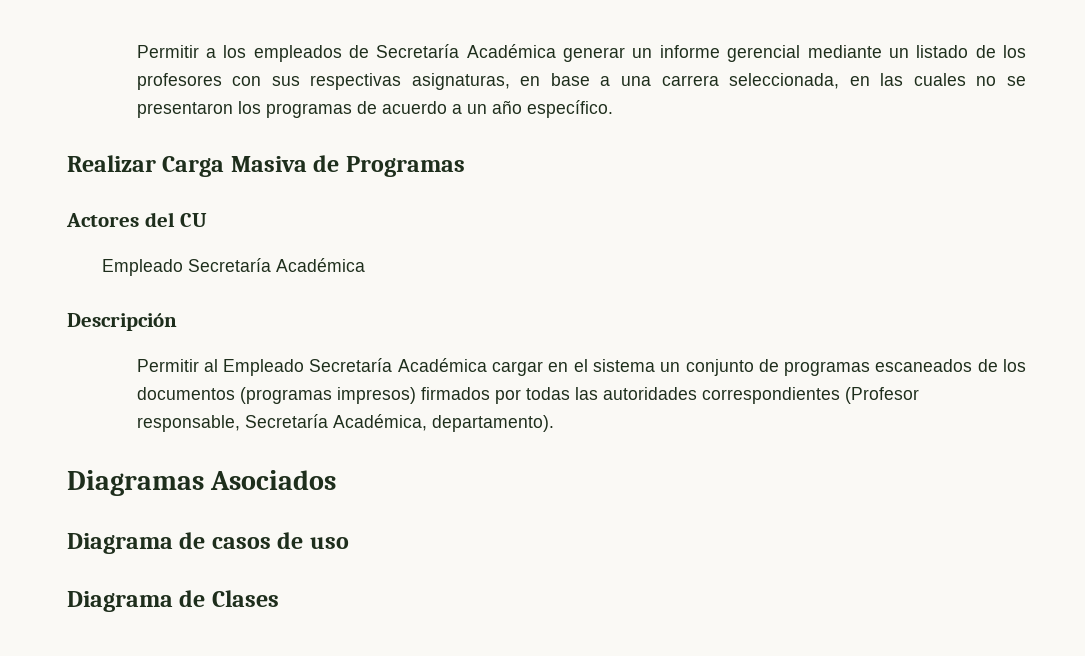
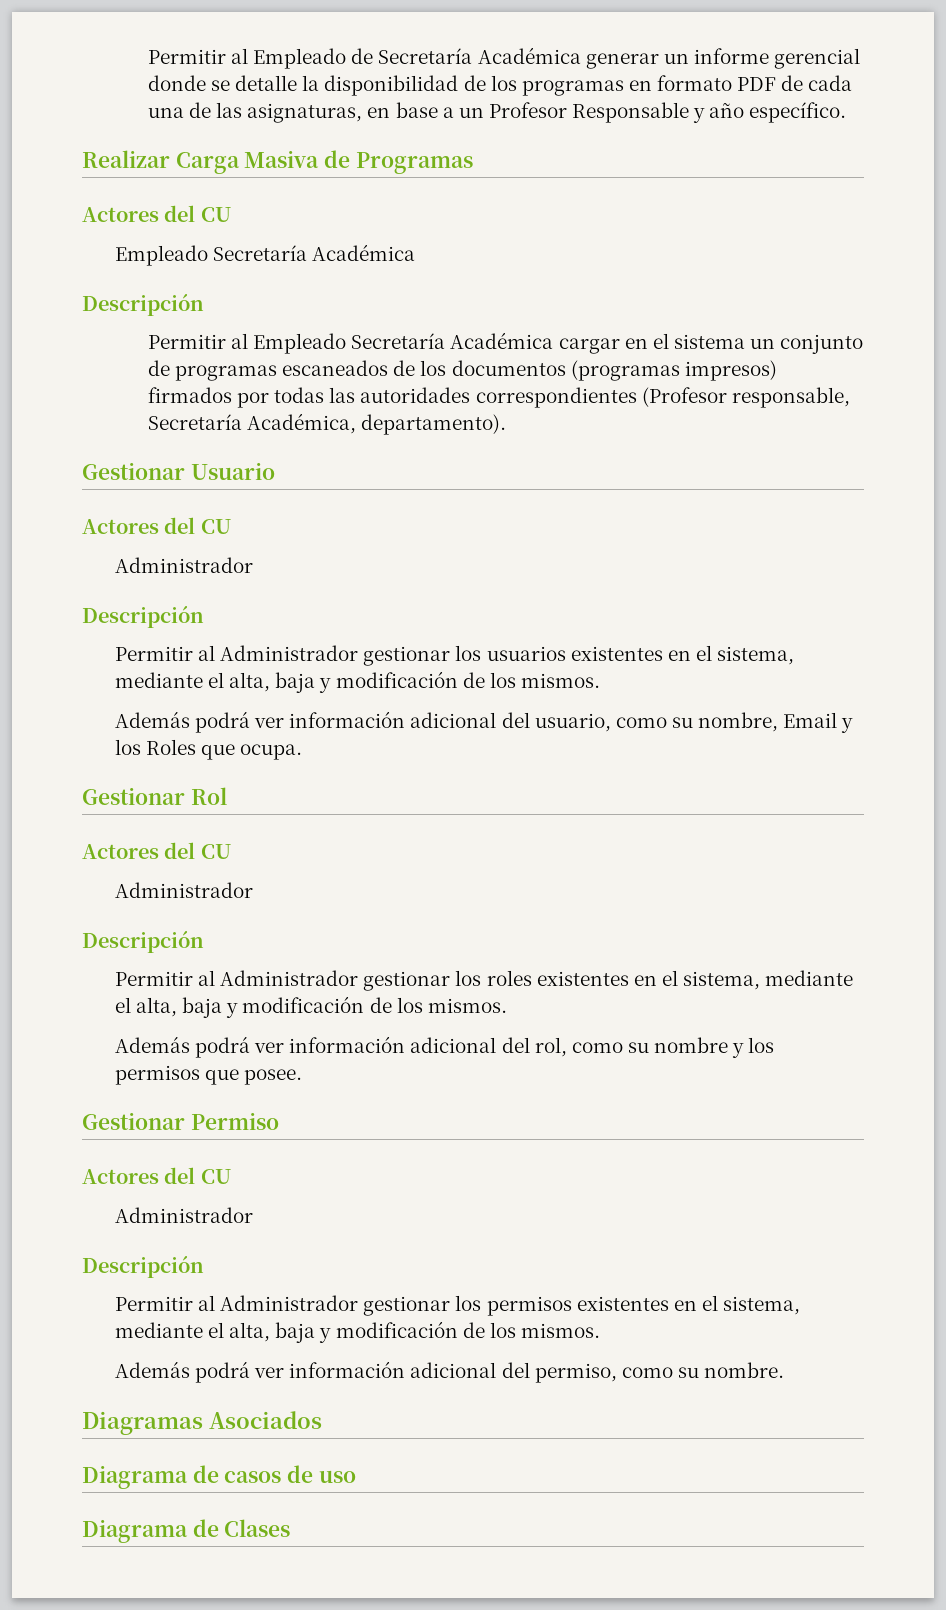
[136,45,342,62] Permitir a los empleados -> [147,48,347,69] Permitir al Empleado
[807,45,1026,58] [136,73,1027,90] [136,101,487,118] mediante un listado de los profesores con sus respectivas asignaturas, en base a una carrera seleccionada, en las cuales no se presentaron los programas de acuerdo a un -> [147,75,853,96] [147,102,706,123] donde se detalle la disponibilidad de los programas en formato PDF de cada una de las asignaturas, en base a un Profesor Responsable y
(554, 423) none -> [82,462,275,480] [82,517,231,534] [114,557,253,573] [82,605,204,628] [114,645,795,666] [114,671,600,693] [114,711,854,733] [114,739,303,760] [82,787,227,805] [82,842,231,859] [114,882,253,898] [82,930,204,953] [114,970,854,991] [114,996,507,1018] [114,1036,775,1058] [114,1065,303,1085] [82,1112,279,1130] [82,1167,231,1184] [114,1207,253,1223] [82,1255,204,1278] [114,1295,801,1316] [114,1321,600,1343] [114,1361,785,1383] // Gestionar Usuario // Actores del CU // Administrador // Descripción // Permitir al Administrador gestionar los usuarios existentes en el sistema, mediante el alta, baja y modificación de los mismos. // Además podrá ver información adicional del usuario, como su nombre, Email y los Roles que ocupa. // Gestionar Rol // Actores del CU // Administrador // Descripción // Permitir al Administrador gestionar los roles existentes en el sistema, mediante el alta, baja y modificación de los mismos. // Además podrá ver información adicional del rol, como su nombre y los permisos que posee. // Gestionar Permiso // Actores del CU // Administrador // Descripción // Permitir al Administrador gestionar los permisos existentes en el sistema, mediante el alta, baja y modificación de los mismos. // Además podrá ver información adicional del permiso, como su nombre.

